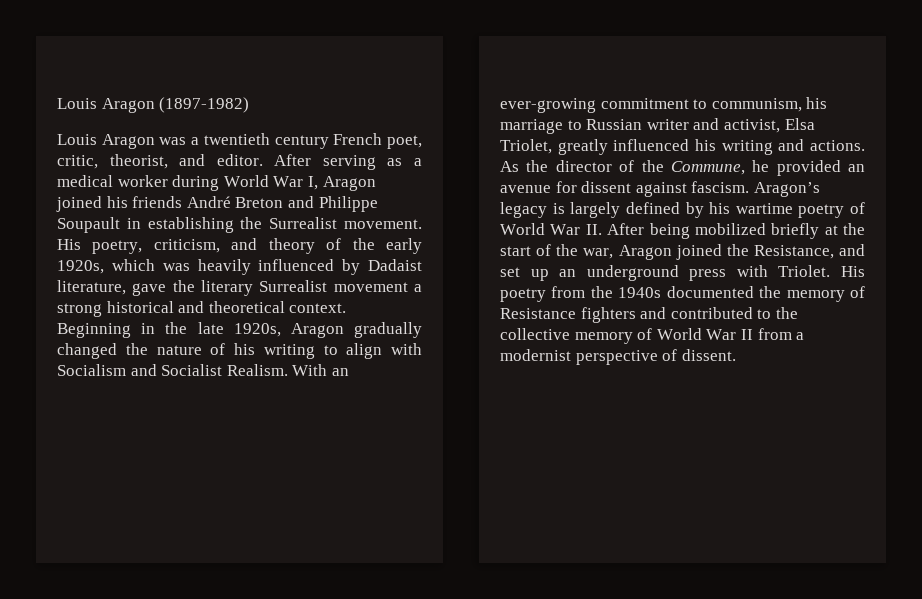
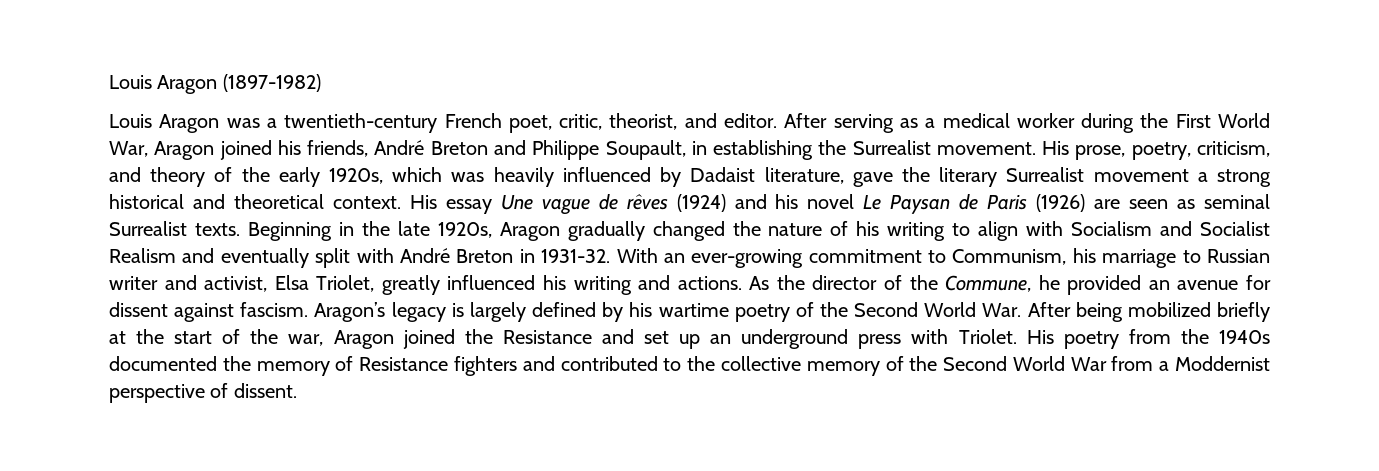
[203,133,329,149] twentieth century -> [284,113,438,133] twentieth-century
[223,175,318,190] World War I, -> [1140,113,1271,128] [109,141,148,157] the First World War,
[132,196,183,208] friends -> [307,140,369,157] friends,
[57,217,120,233] Soupault -> [605,140,686,160] Soupault,
(81, 244) none -> [1075,145,1126,160] prose,
(347, 308) none -> [409,194,1271,215] [109,221,240,236] His essay Une vague de rêves (1924) and his novel Le Paysan de Paris (1926) are seen as seminal Surrealist texts.
[226,364,288,376] Realism. -> [109,248,611,268] Realism and eventually split with André Breton in 1931-32.
[711,98,802,112] communism, -> [952,249,1067,265] Communism,
[500,223,602,235] World War II. -> [819,302,1022,317] the Second World War.
[753,245,834,259] Resistance, -> [502,330,592,344] Resistance
[656,328,753,340] World War II -> [909,356,1107,371] the Second World War
[500,349,571,361] modernist -> [1174,356,1270,371] Moddernist

